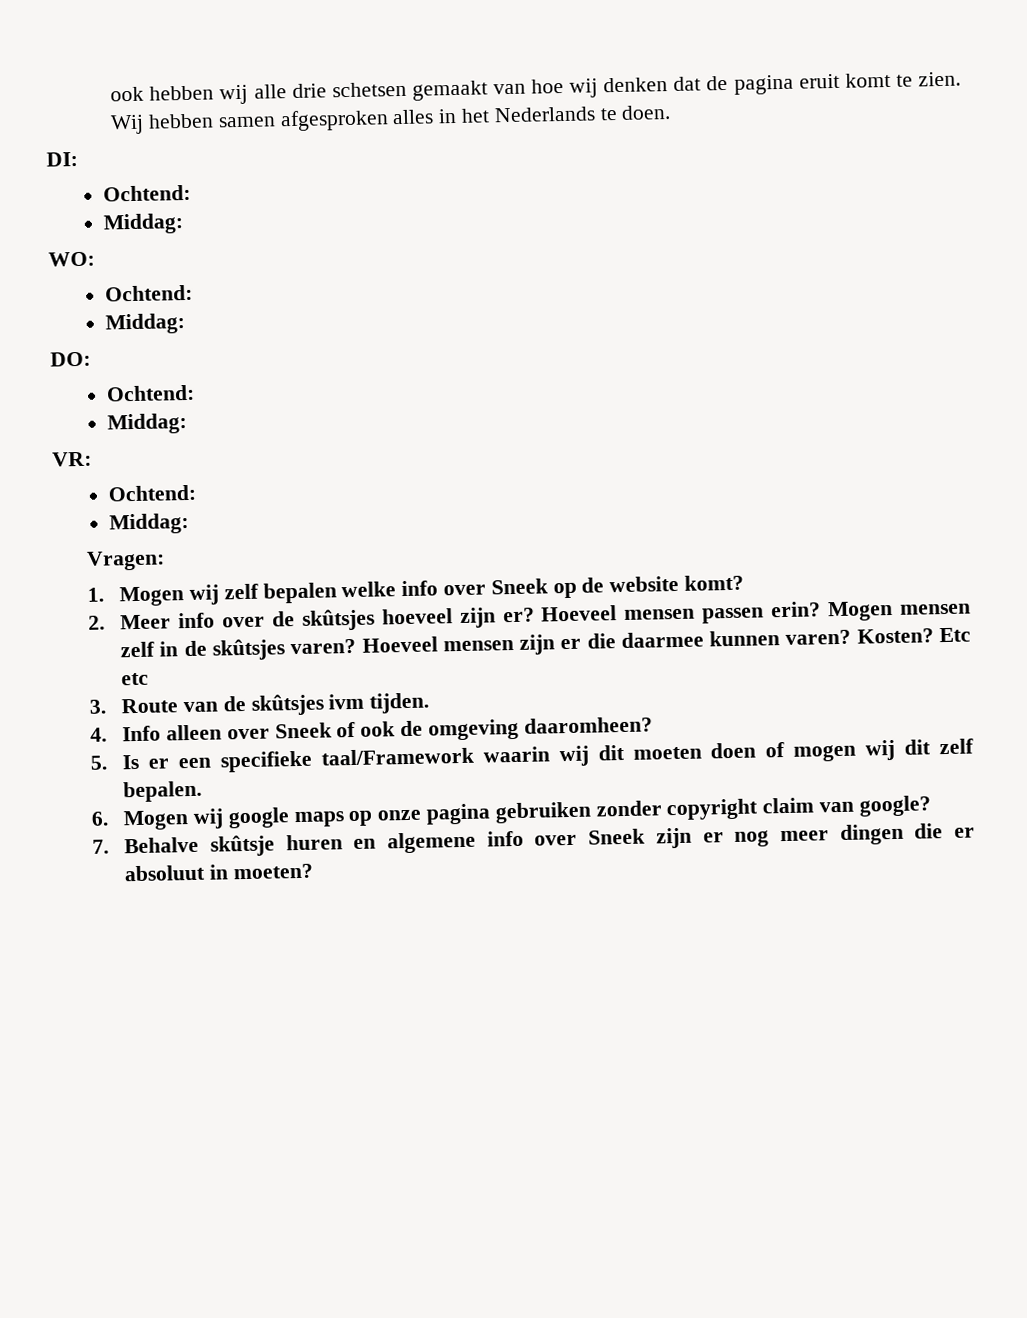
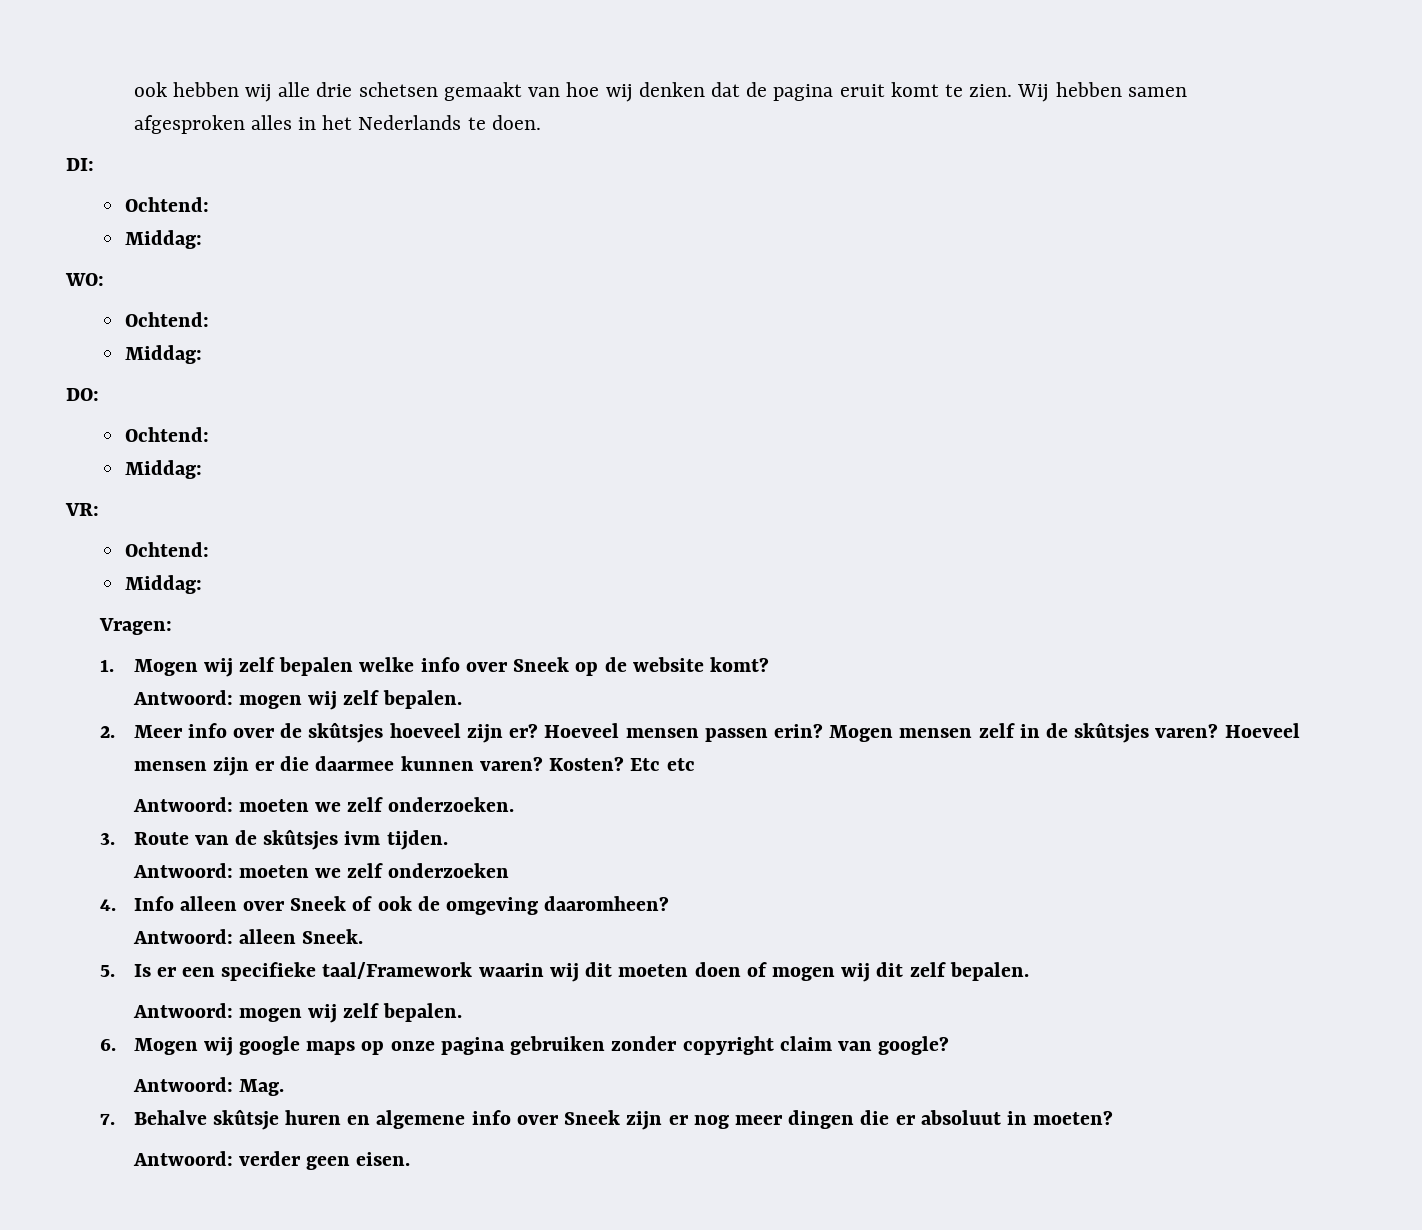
(745, 582) none -> [132,690,463,710] // Antwoord: mogen wij zelf bepalen.
(150, 679) none -> [132,797,515,812] // Antwoord: moeten we zelf onderzoeken.
(430, 703) none -> [132,863,510,878] // Antwoord: moeten we zelf onderzoeken
(653, 725) none -> [132,929,364,944] // Antwoord: alleen Sneek.
(203, 791) none -> [132,1003,463,1023] // Antwoord: mogen wij zelf bepalen.
(931, 806) none -> [132,1077,284,1096] // Antwoord: Mag.
(314, 871) none -> [132,1151,411,1170] // Antwoord: verder geen eisen.

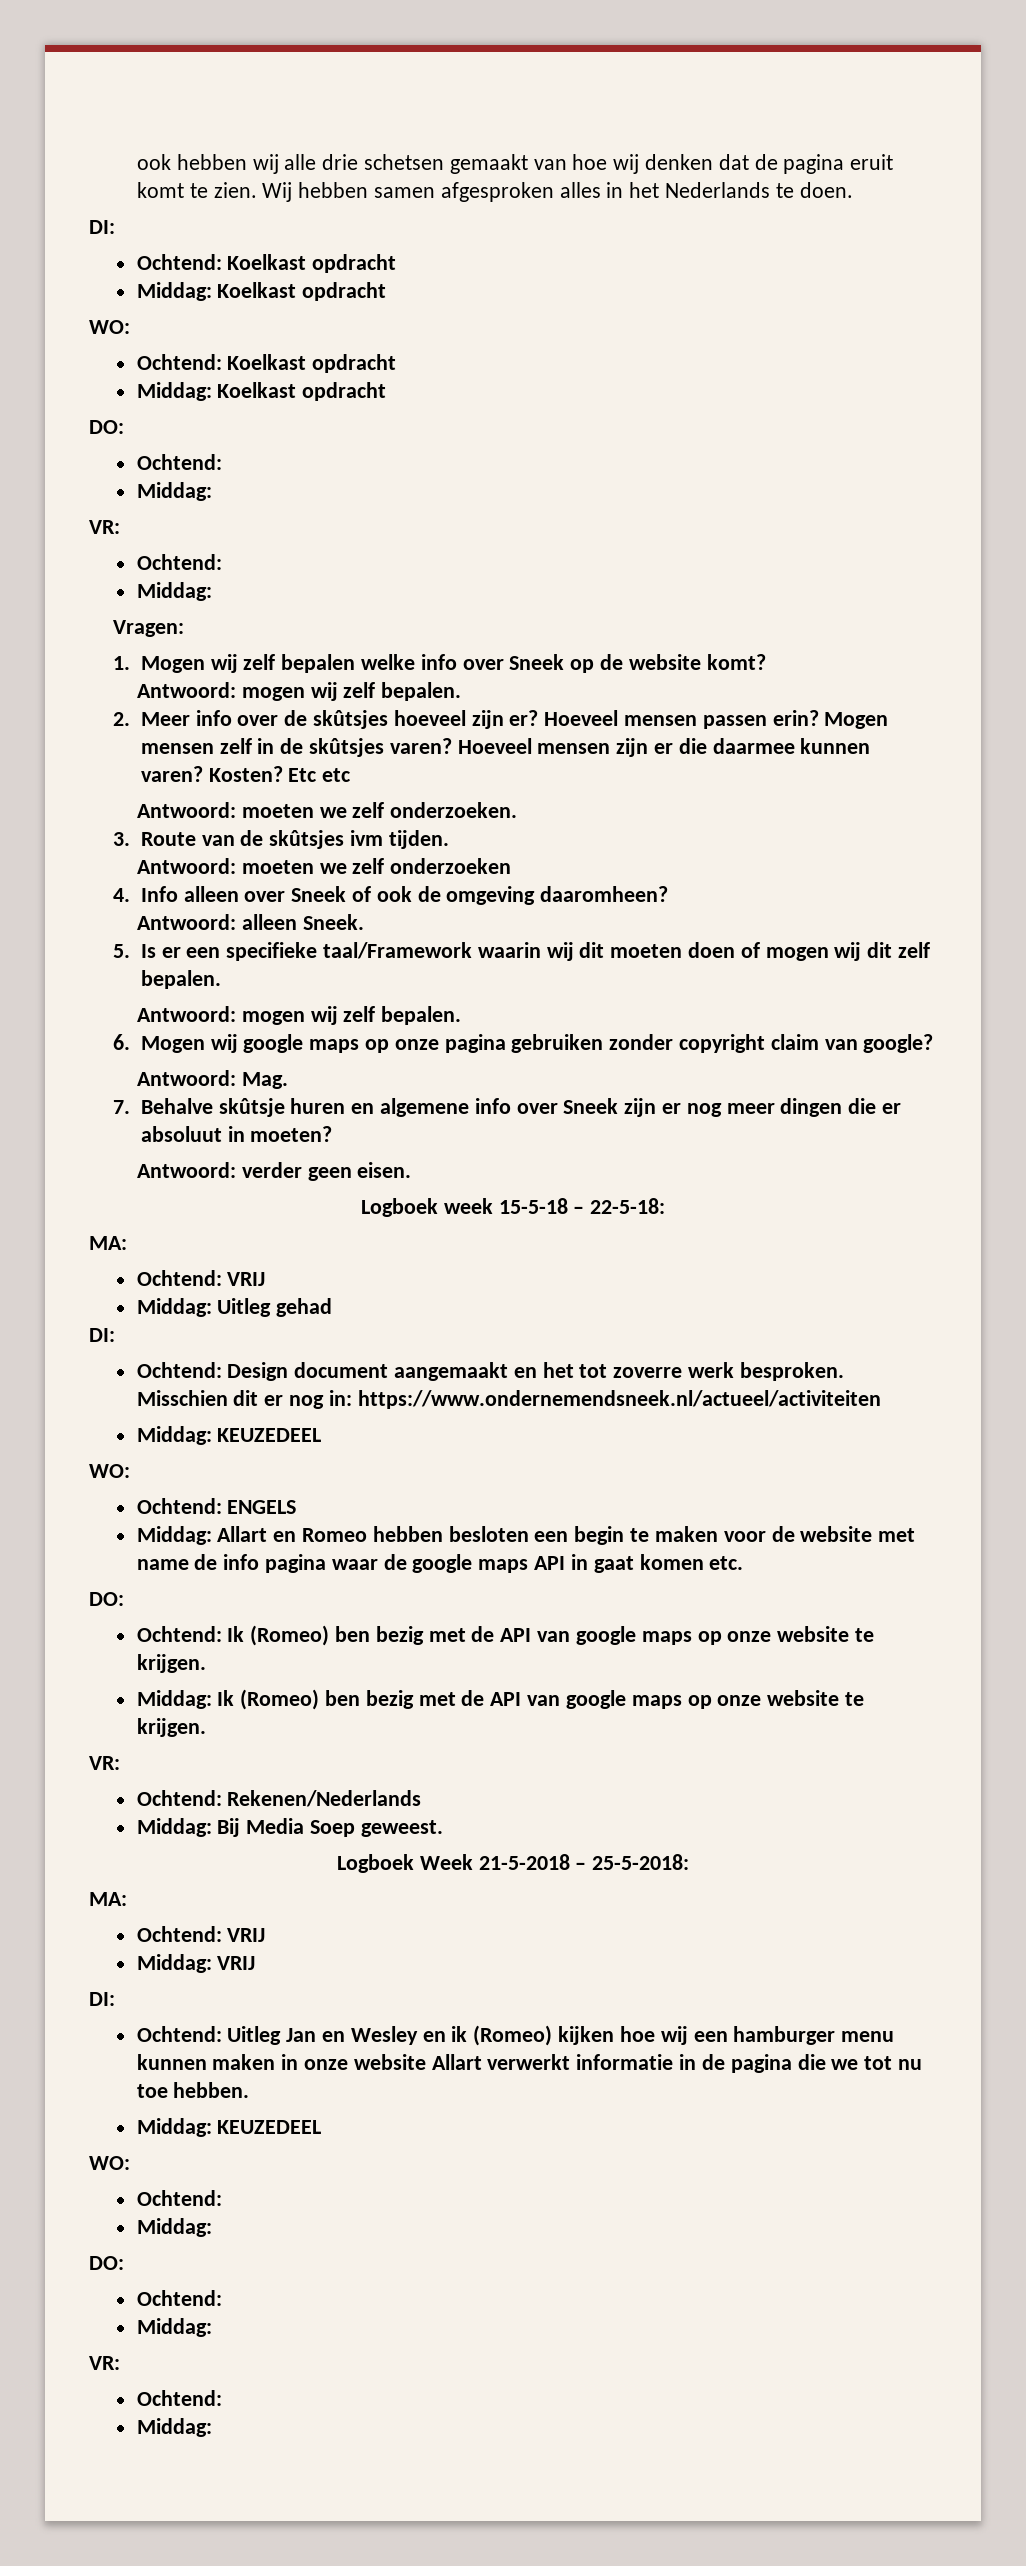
[125,230,203,249] [65,273,104,286] [125,312,210,327] [125,345,203,364] // Middag: // WO: // Ochtend: // Middag: -> [227,254,397,273] [136,282,387,301] [89,320,130,334] [136,354,397,373] [136,382,387,401] Koelkast opdracht // Middag: Koelkast opdracht // WO: // Ochtend: Koelkast opdracht // Middag: Koelkast opdracht
(411, 1159) none -> [360,1198,666,1217] [89,1236,127,1250] [136,1270,266,1286] [136,1298,333,1317] [89,1328,115,1342] [136,1362,844,1381] [136,1390,881,1409] [136,1426,322,1445] [89,1464,130,1478] [136,1498,297,1514] [136,1526,916,1545] [136,1554,744,1573] [89,1592,124,1606] [136,1625,874,1646] [136,1654,206,1673] [136,1689,864,1710] [136,1718,206,1737] [89,1756,120,1770] [136,1790,422,1807] [136,1818,443,1837] [336,1854,690,1873] [89,1892,127,1906] [136,1926,266,1942] [136,1954,256,1973] [89,1992,115,2006] [136,2025,895,2046] [136,2054,922,2073] [136,2082,250,2098] [136,2118,322,2137] [89,2156,130,2170] [136,2190,222,2206] [136,2218,212,2237] [89,2256,124,2270] [136,2290,222,2306] [136,2318,212,2337] [89,2356,120,2370] [136,2390,222,2406] [136,2418,212,2437] // Logboek week 15-5-18 – 22-5-18: // MA: // Ochtend: VRIJ // Middag: Uitleg gehad // DI: // Ochtend: Design document aangemaakt en het tot zoverre werk besproken. Misschien dit er nog in: https://www.ondernemendsneek.nl/actueel/activiteiten // Middag: KEUZEDEEL // WO: // Ochtend: ENGELS // Middag: Allart en Romeo hebben besloten een begin te maken voor de website met name de info pagina waar de google maps API in gaat komen etc. // DO: // Ochtend: Ik (Romeo) ben bezig met de API van google maps op onze website te krijgen. // Middag: Ik (Romeo) ben bezig met de API van google maps op onze website te krijgen. // VR: // Ochtend: Rekenen/Nederlands // Middag: Bij Media Soep geweest. // Logboek Week 21-5-2018 – 25-5-2018: // MA: // Ochtend: VRIJ // Middag: VRIJ // DI: // Ochtend: Uitleg Jan en Wesley en ik (Romeo) kijken hoe wij een hamburger menu kunnen maken in onze website Allart verwerkt informatie in de pagina die we tot nu toe hebben. // Middag: KEUZEDEEL // WO: // Ochtend: // Middag: // DO: // Ochtend: // Middag: // VR: // Ochtend: // Middag:

